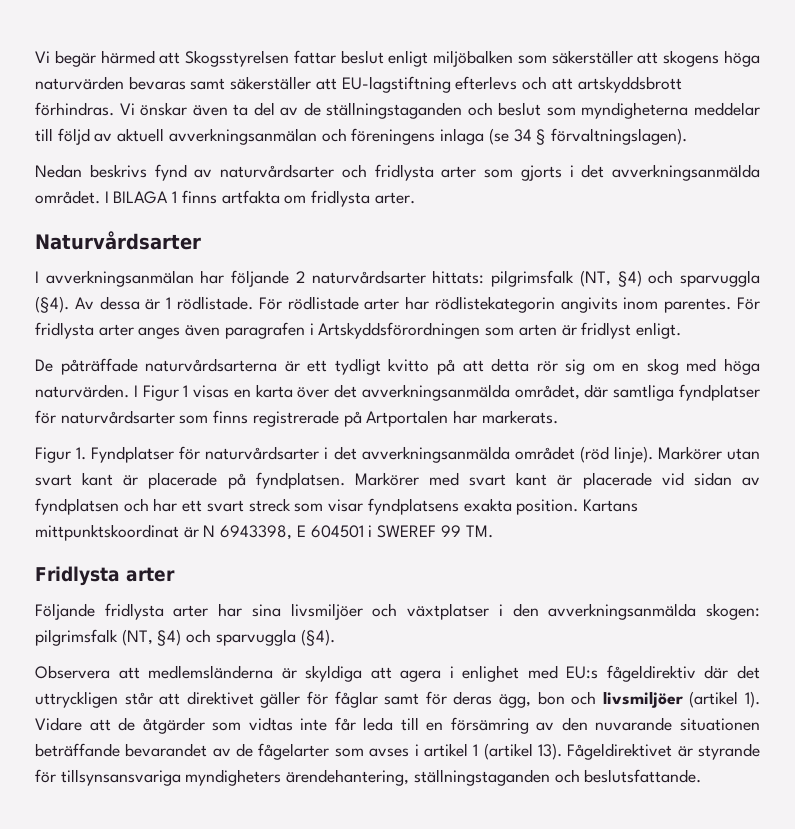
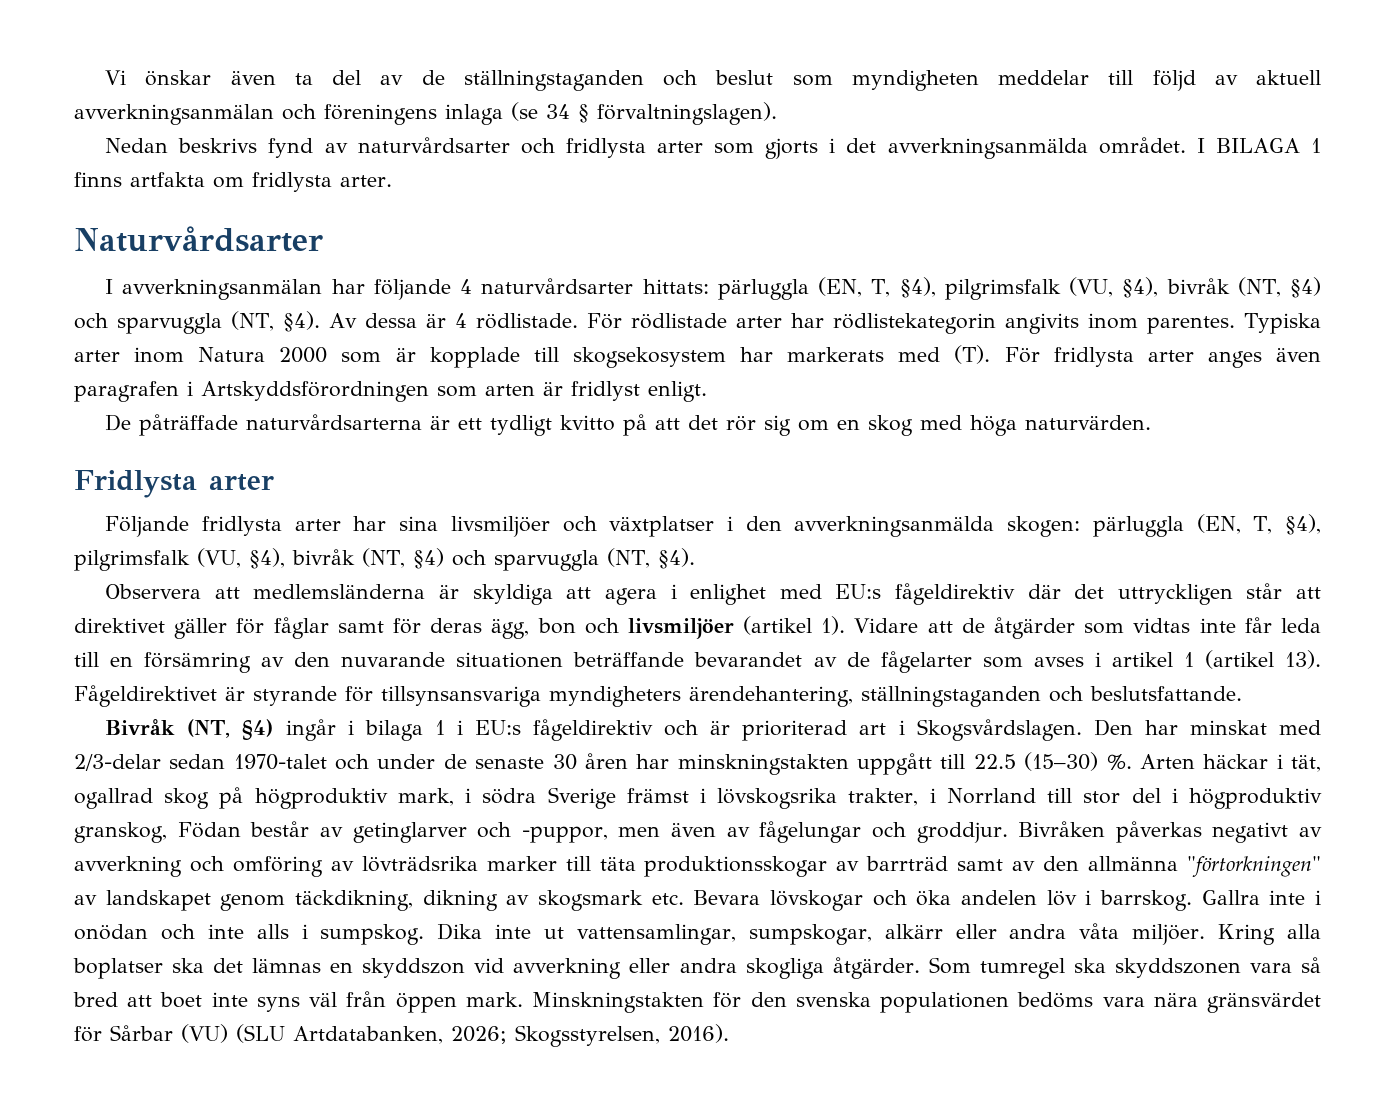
[35,50,760,67] [35,76,682,93] [35,102,135,116] Vi begär härmed att Skogsstyrelsen fattar beslut enligt miljöbalken som säkerställer att skogens höga naturvärden bevaras samt säkerställer att EU-lagstiftning efterlevs och att artskyddsbrott förhindras. Vi -> [105,70,127,85] Vi
[581,102,689,119] myndigheterna -> [851,70,979,91] myndigheten
[295,271,305,283] 2 -> [460,279,473,294] 4
[491,270,761,287] [35,296,69,313] pilgrimsfalk (NT, §4) och sparvuggla (§4). -> [717,277,1322,300] [74,311,320,334] pärluggla (EN, T, §4), pilgrimsfalk (VU, §4), bivråk (NT, §4) och sparvuggla (NT, §4).
[166,297,172,309] 1 -> [454,313,467,328] 4
(732, 305) none -> [1244,313,1322,334] [74,345,991,368] Typiska arter inom Natura 2000 som är kopplade till skogsekosystem har markerats med (T).
[491,358,530,372] detta -> [688,415,719,430] det
[133,384,760,401] [35,410,558,427] [35,446,761,463] [35,472,760,489] [35,498,638,515] [35,524,493,541] I Figur 1 visas en karta över det avverkningsanmälda området, där samtliga fyndplatser för naturvårdsarter som finns registrerade på Artportalen har markerats. // Figur 1. Fyndplatser för naturvårdsarter i det avverkningsanmälda området (röd linje). Markörer utan svart kant är placerade på fyndplatsen. Markörer med svart kant är placerade vid sidan av fyndplatsen och har ett svart streck som visar fyndplatsens exakta position. Kartans mittpunktskoordinat är N 6943398, E 604501 i SWEREF 99 TM. -> (1152, 422) none
[35,629,335,646] pilgrimsfalk (NT, §4) och sparvuggla (§4). -> [1092,514,1322,537] [74,548,695,571] pärluggla (EN, T, §4), pilgrimsfalk (VU, §4), bivråk (NT, §4) och sparvuggla (NT, §4).
(702, 776) none -> [105,719,1321,741] [74,752,1322,775] [74,787,1323,809] [74,821,1322,843] [74,856,1321,877] [74,890,1321,911] [74,923,1321,945] [73,957,1321,979] [73,991,1322,1013] [74,1024,729,1047] // Bivråk (NT, §4) ingår i bilaga 1 i EU:s fågeldirektiv och är prioriterad art i Skogsvårdslagen. Den har minskat med 2/3-delar sedan 1970-talet och under de senaste 30 åren har minskningstakten uppgått till 22.5 (15–30) %. Arten häckar i tät, ogallrad skog på högproduktiv mark, i södra Sverige främst i lövskogsrika trakter, i Norrland till stor del i högproduktiv granskog, Födan består av getinglarver och -puppor, men även av fågelungar och groddjur. Bivråken påverkas negativt av avverkning och omföring av lövträdsrika marker till täta produktionsskogar av barrträd samt av den allmänna "förtorkningen" av landskapet genom täckdikning, dikning av skogsmark etc. Bevara lövskogar och öka andelen löv i barrskog. Gallra inte i onödan och inte alls i sumpskog. Dika inte ut vattensamlingar, sumpskogar, alkärr eller andra våta miljöer. Kring alla boplatser ska det lämnas en skyddszon vid avverkning eller andra skogliga åtgärder. Som tumregel ska skyddszonen vara så bred att boet inte syns väl från öppen mark. Minskningstakten för den svenska populationen bedöms vara nära gränsvärdet för Sårbar (VU) (SLU Artdatabanken, 2026; Skogsstyrelsen, 2016).

